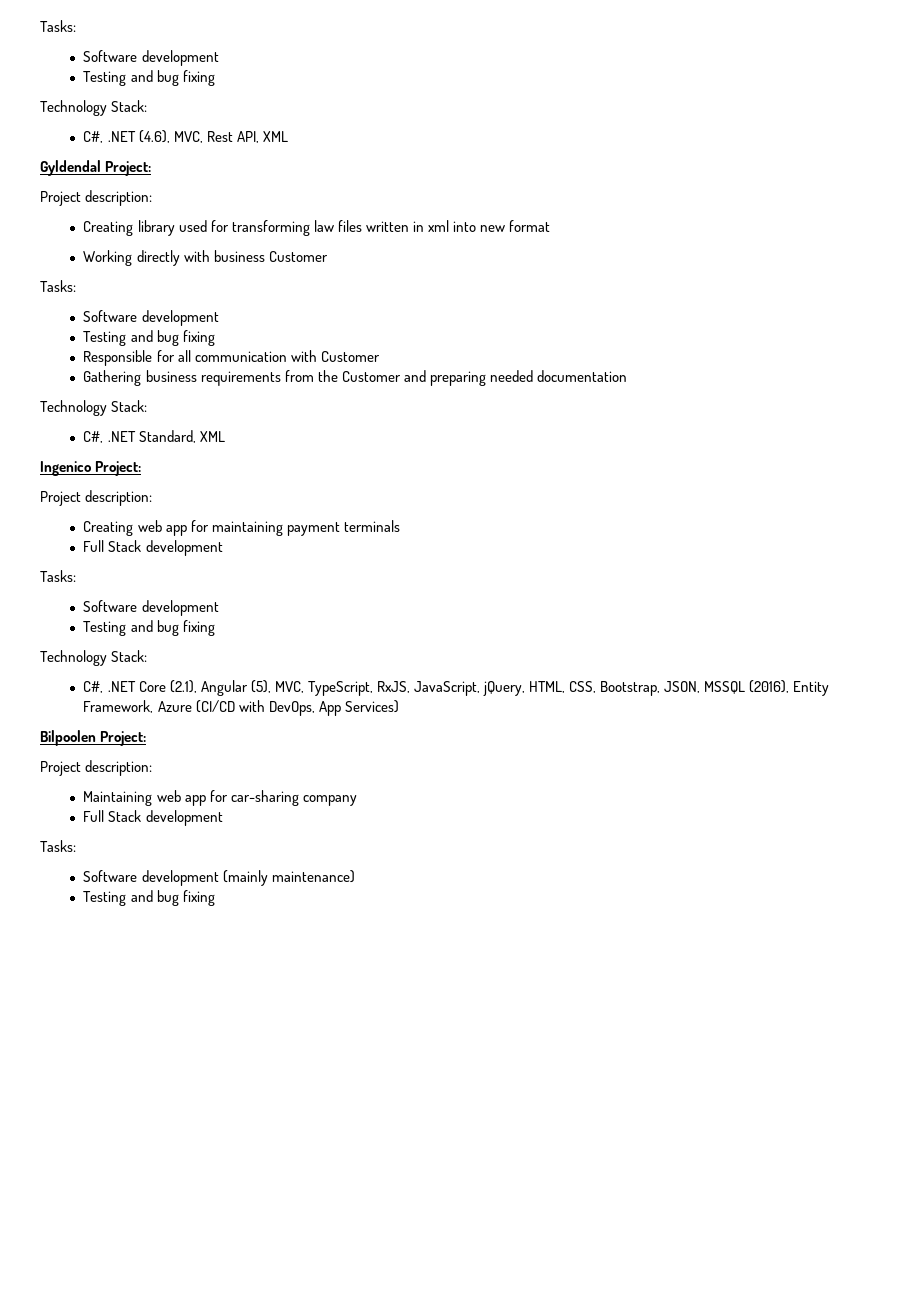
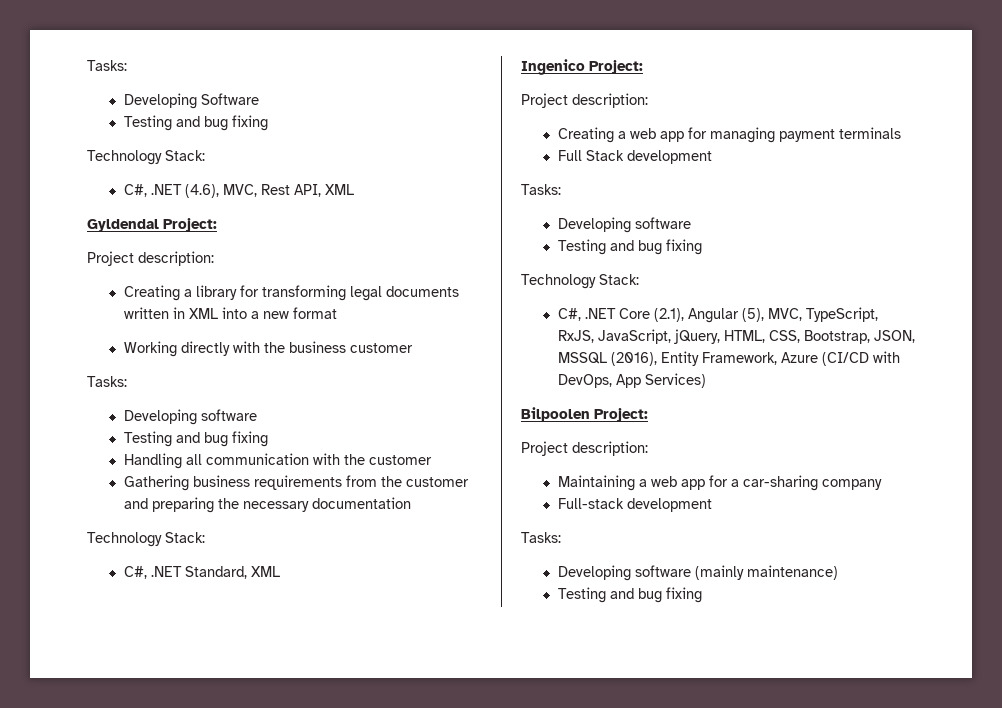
[40,20,76,32] [83,50,219,66] Tasks: // Software development -> [87,60,127,71] [123,93,259,109] Tasks: // Developing Software
[137,220,476,236] library used for transforming law files written in xml into -> [183,285,459,301] [123,307,259,319] a library for transforming legal documents written in XML into a
[213,250,328,262] [40,280,76,292] [83,310,219,326] [83,330,215,346] [83,350,175,366] business Customer // Tasks: // Software development // Testing and bug fixing // Responsible for -> [263,341,413,353] [87,376,127,387] [123,409,257,425] [123,431,268,447] [123,453,182,469] the business customer // Tasks: // Developing software // Testing and bug fixing // Handling
[320,351,380,362] Customer -> [343,454,432,465] the customer
[341,371,401,382] Customer -> [405,477,469,487] customer
[489,370,533,382] needed -> [217,498,309,512] the necessary
[137,520,283,536] web app for maintaining -> [617,127,775,143] a web app for managing
[83,600,219,616] Software development -> [557,217,691,233] Developing software
[156,790,228,806] web app for -> [638,475,739,490] a web app for a
[83,810,223,826] [40,840,76,852] [83,870,219,886] Full Stack development // Tasks: // Software development -> [557,498,712,512] [521,532,561,543] [557,565,691,581] Full-stack development // Tasks: // Developing software

